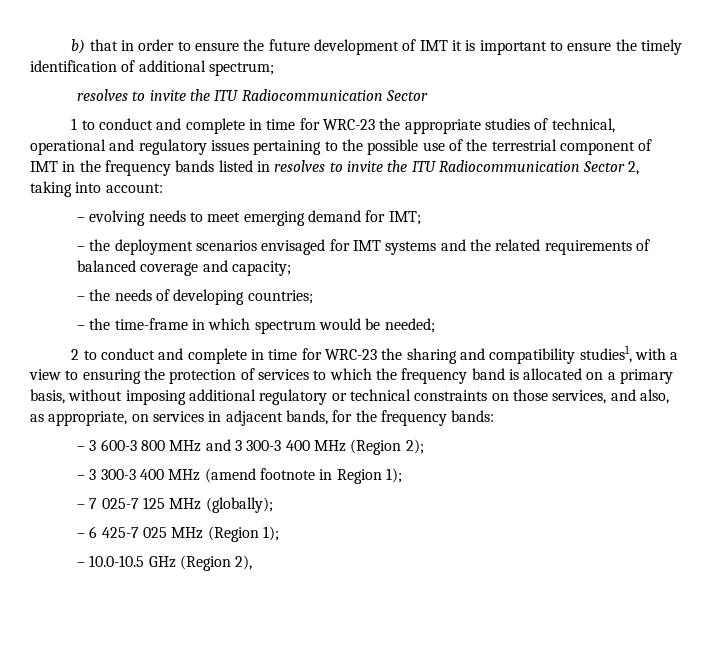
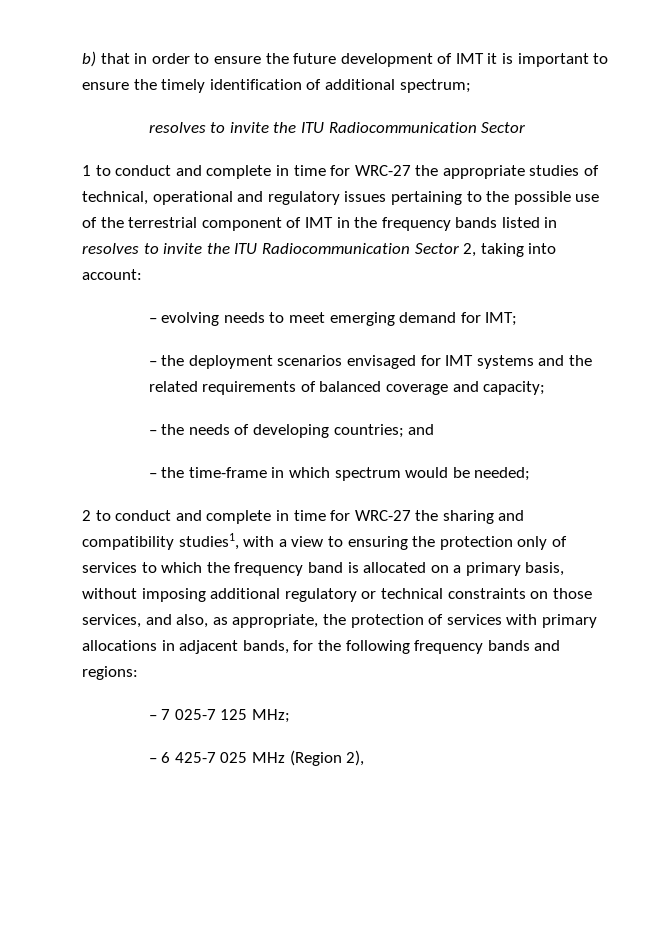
[323,119,376,130] WRC-23 -> [354,165,411,176] WRC-27
(313, 297) none -> [408,424,435,435] and
[325,349,378,360] WRC-23 -> [354,510,411,521] WRC-27
(237, 376) none -> [517,536,548,550] only
[131,411,204,422] on services -> [322,614,597,628] [82,640,157,651] the protection of services with primary allocations
[380,410,495,426] [77,439,424,455] [77,468,402,484] frequency bands: // – 3 600-3 800 MHz and 3 300-3 400 MHz (Region 2); // – 3 300-3 400 MHz (amend footnote in Region 1); -> [345,640,561,654] [82,666,138,680] following frequency bands and regions:
[169,497,273,513] MHz (globally); -> [251,709,290,723] MHz;
[262,526,279,541] [77,555,232,571] 1); // – 10.0-10.5 GHz (Region -> (342, 758) none

